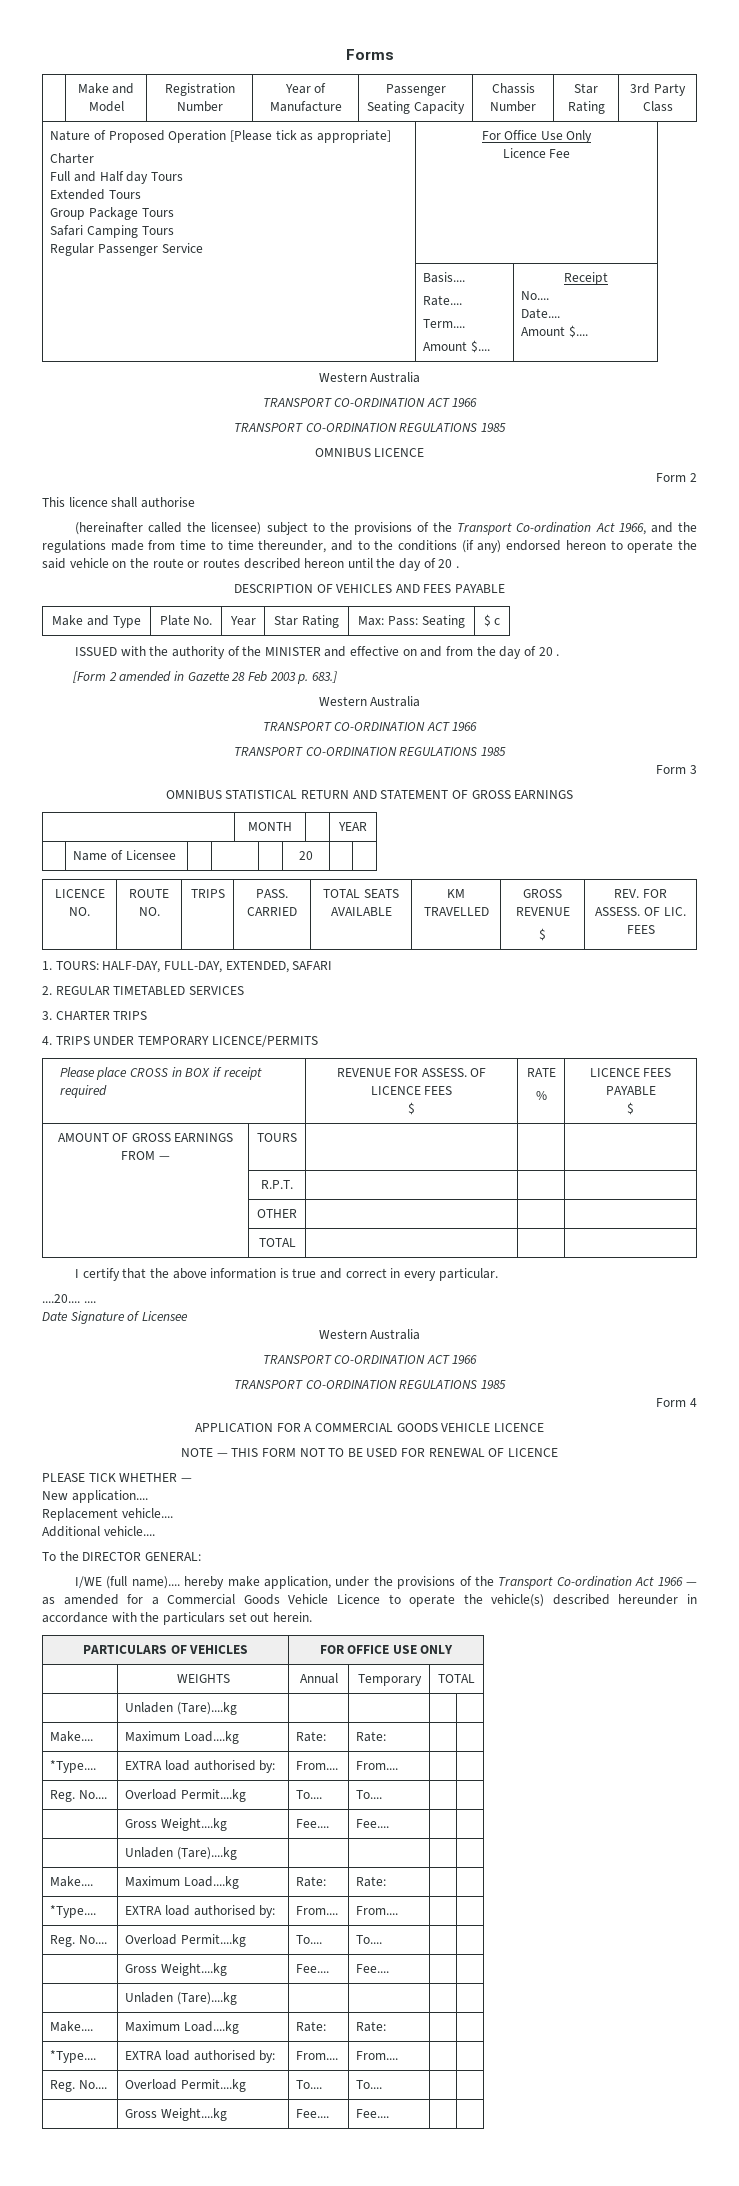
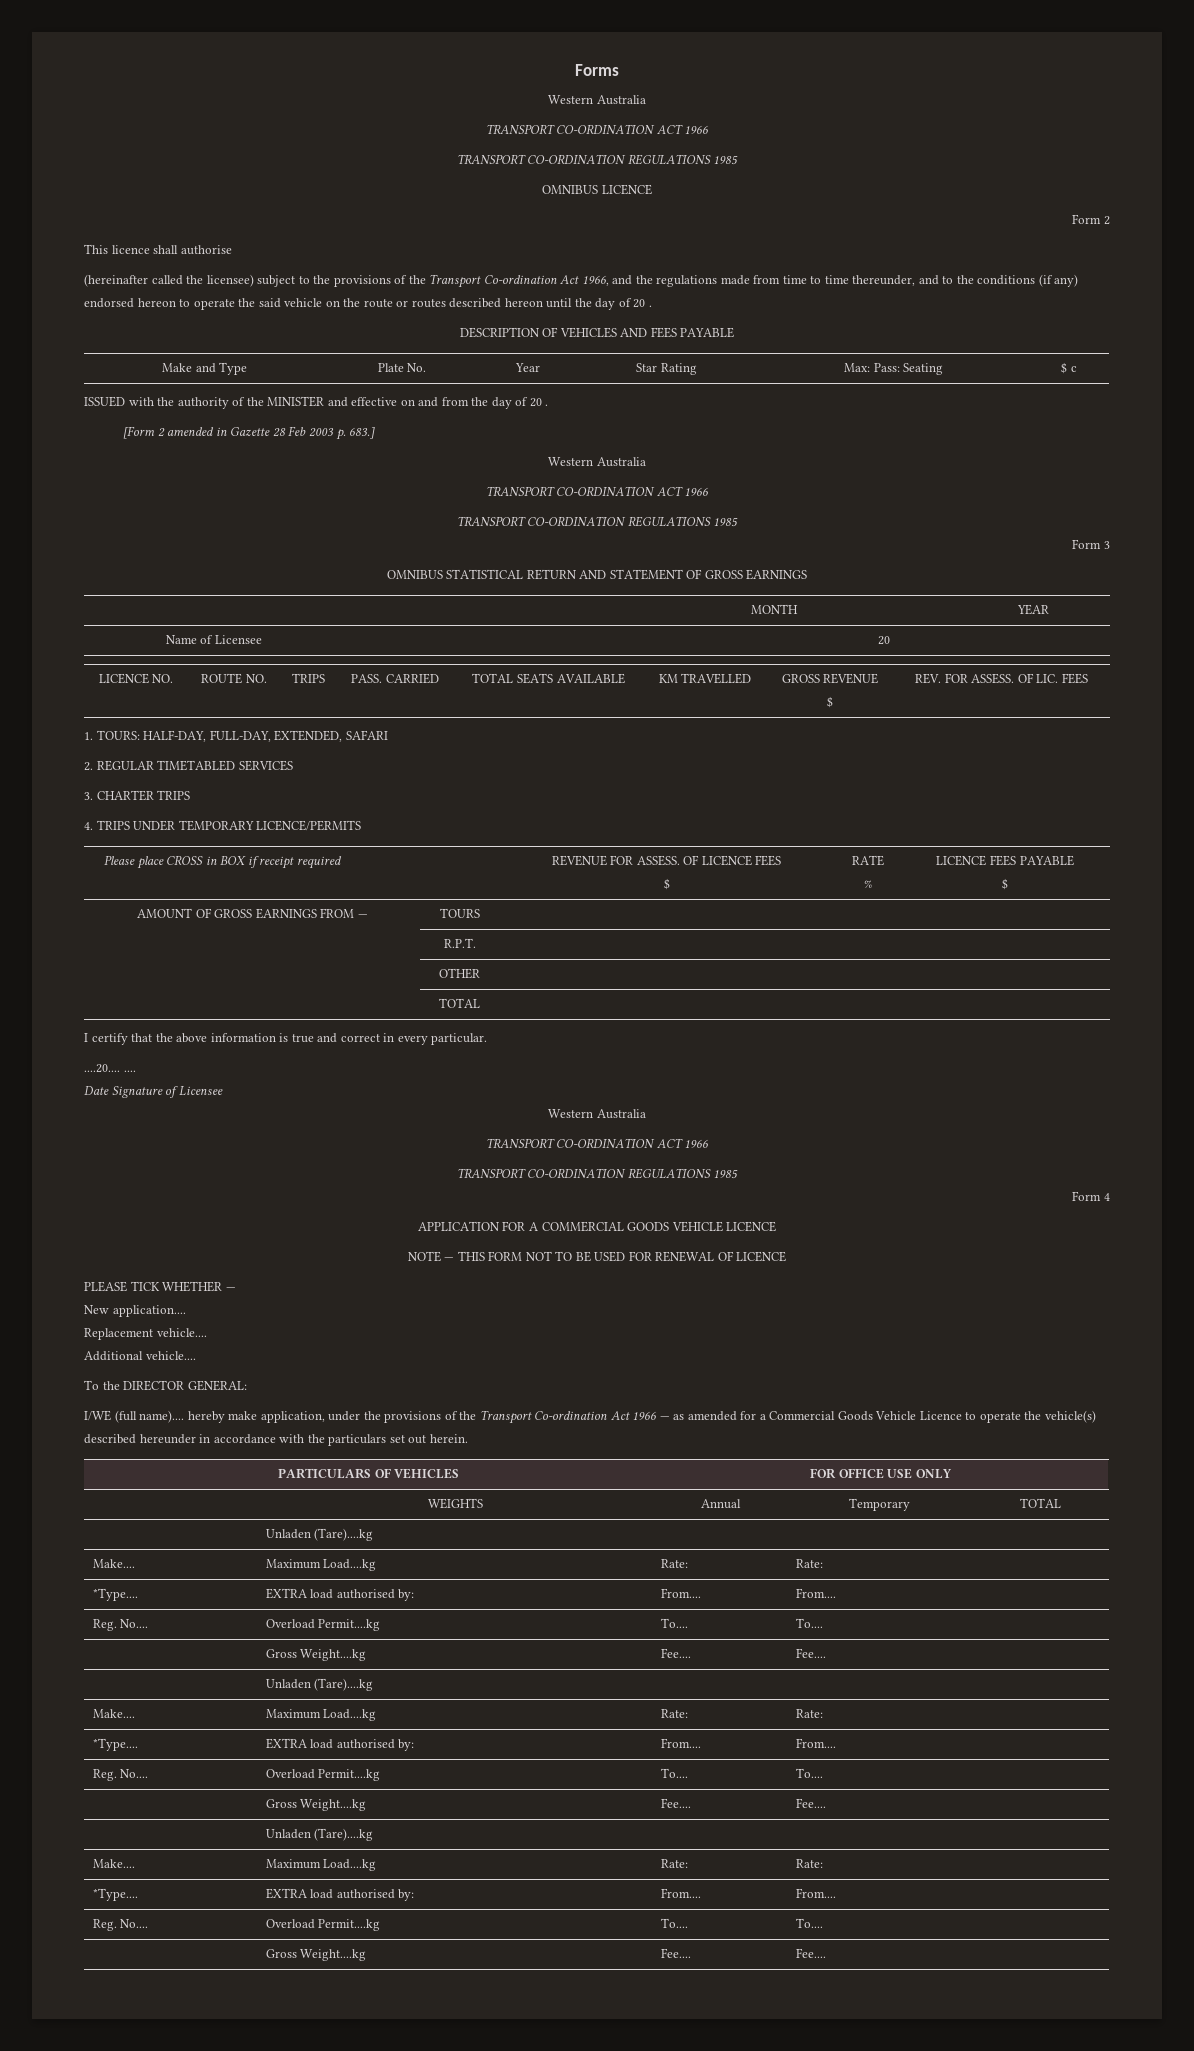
[77,83,135,94] [88,101,124,112] [164,83,235,96] [176,101,223,112] [284,83,327,94] [269,101,342,112] [385,84,446,96] [367,101,465,114] [491,83,535,94] [490,101,536,112] [574,83,598,94] [567,101,605,114] [630,83,686,96] [642,101,673,112] [50,130,391,143] [50,153,95,164] [50,171,183,184] [50,189,142,200] [50,207,174,220] [50,225,174,238] [50,243,203,256] [481,130,593,143] [502,148,571,158] [423,272,466,283] [423,295,463,306] [423,319,466,328] [423,340,491,353] [563,272,608,285] [521,291,550,300] [521,308,561,319] [521,325,589,338] // | Make and Model | Registration Number | Year of Manufacture | Passenger Seating Capacity | Chassis Number | Star Rating | 3rd Party Class // Nature of Proposed Operation [Please tick as appropriate] // Charter // Full and Half day Tours // Extended Tours // Group Package Tours // Safari Camping Tours // Regular Passenger Service | For Office Use Only // Licence Fee // | Basis.... // Rate.... // Term.... // Amount $.... | Receipt // No.... // Date.... // Amount $.... -> (619, 70) none

